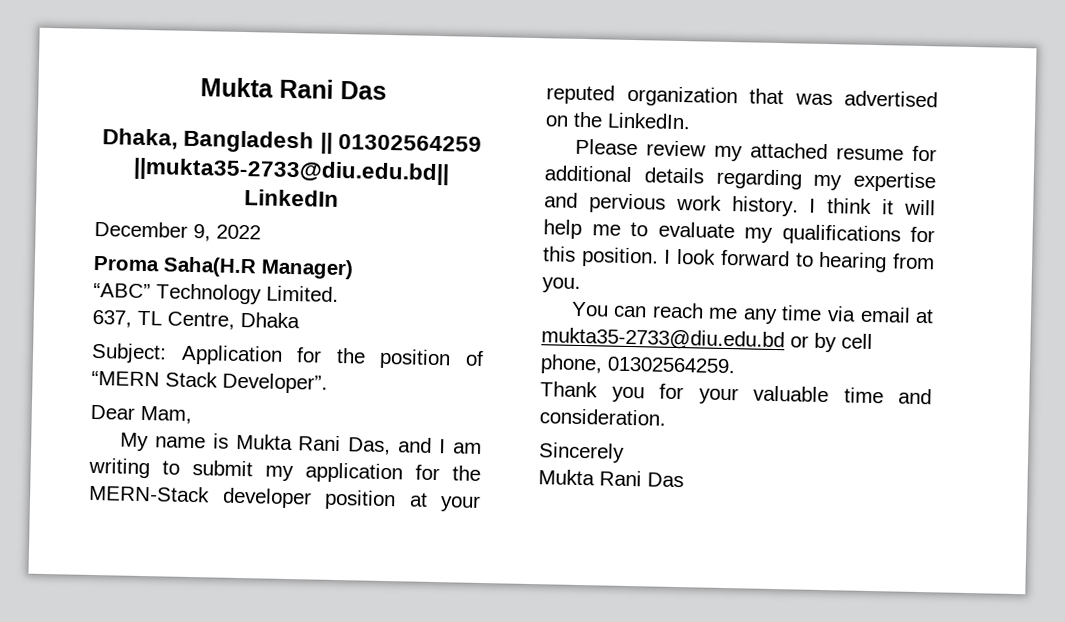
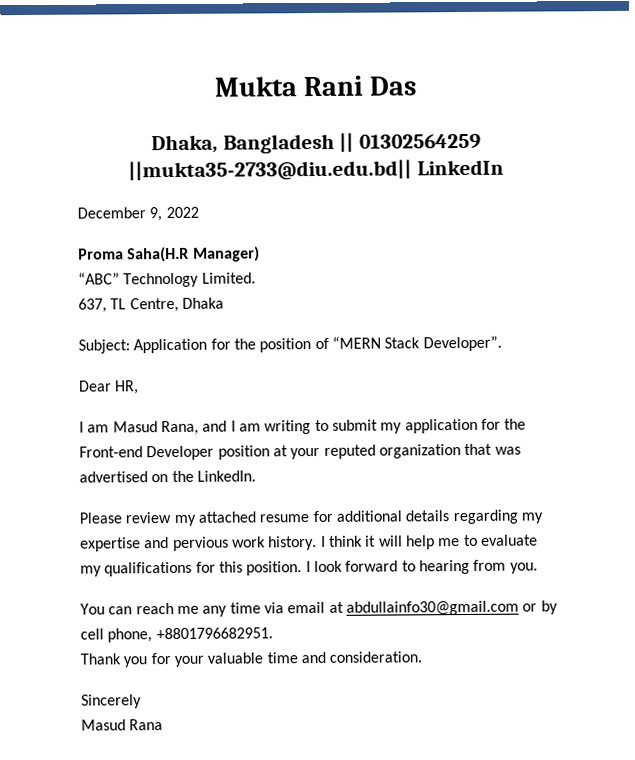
[140,405,192,425] [119,432,392,456] Mam, // My name is Mukta Rani Das, -> [114,380,140,395] [79,420,199,436] HR, // I am Masud Rana,
[89,484,312,509] MERN-Stack developer -> [79,445,215,461] Front-end Developer
[541,327,785,352] mukta35-2733@diu.edu.bd -> [345,600,519,616] abdullainfo30@gmail.com
[607,356,736,374] 01302564259. -> [155,627,273,640] +8801796682951.
[538,469,684,488] Mukta Rani Das -> [81,719,164,731] Masud Rana

